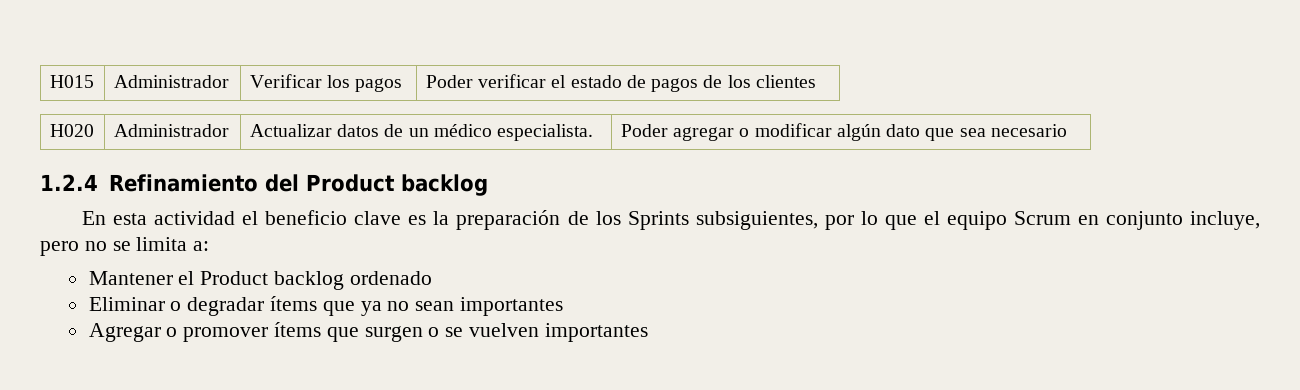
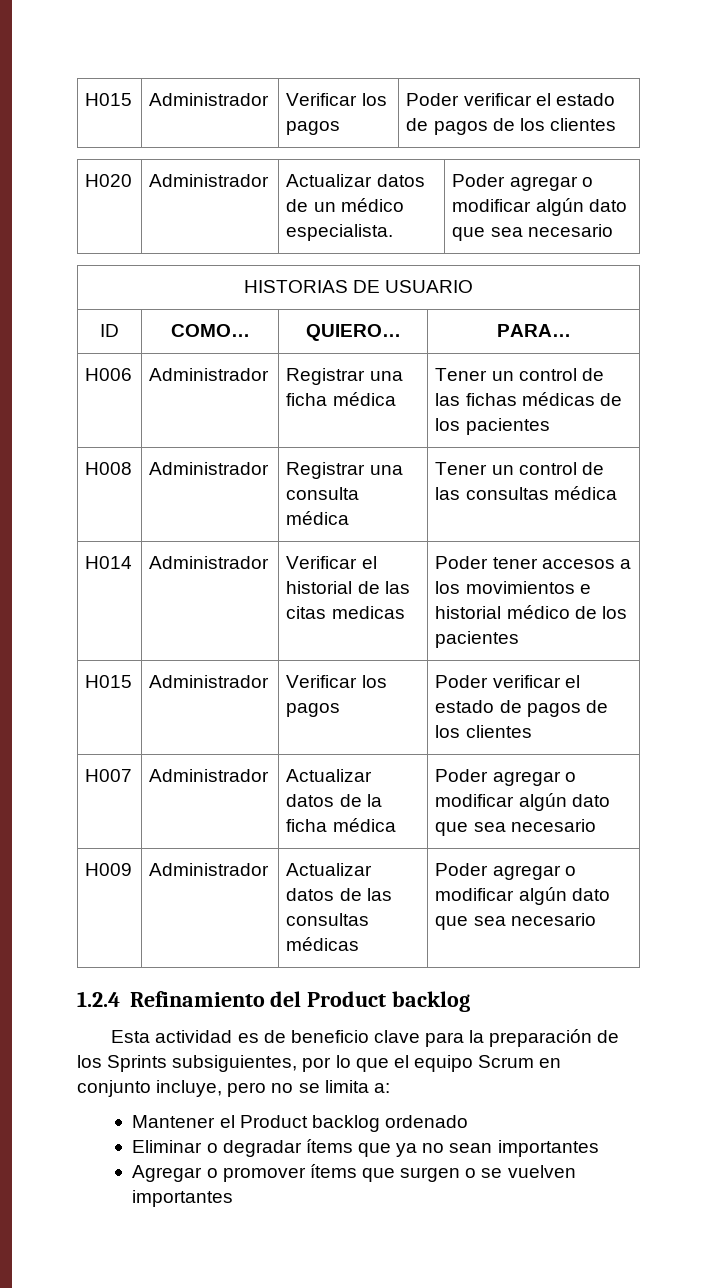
(1067, 130) none -> [243,280,474,293] [100,324,119,337] [170,324,250,337] [305,324,401,341] [496,324,571,337] [85,368,133,381] [149,368,270,381] [286,368,403,385] [286,392,396,406] [435,368,604,381] [435,392,622,406] [435,418,550,435] [85,462,133,475] [149,462,270,475] [286,462,403,479] [286,487,360,500] [286,511,350,525] [435,462,604,475] [435,486,617,500] [85,556,133,569] [149,556,270,569] [286,556,377,569] [286,581,410,594] [286,606,405,619] [435,556,631,569] [435,581,591,594] [435,605,627,619] [435,631,520,648] [85,675,133,688] [149,675,270,688] [286,675,387,688] [286,703,341,717] [435,675,580,688] [435,700,608,717] [435,725,532,738] [85,769,133,782] [149,769,270,782] [286,769,373,782] [286,794,382,807] [286,818,396,832] [435,769,576,786] [435,793,610,811] [435,819,596,836] [85,863,133,876] [149,863,270,876] [286,863,373,876] [286,888,392,901] [286,913,370,926] [286,937,360,951] [435,863,576,880] [435,887,610,905] [435,913,596,930] // HISTORIAS DE USUARIO // ID | COMO… | QUIERO… | PARA… // H006 | Administrador | Registrar una ficha médica | Tener un control de las fichas médicas de los pacientes // H008 | Administrador | Registrar una consulta médica | Tener un control de las consultas médica // H014 | Administrador | Verificar el historial de las citas medicas | Poder tener accesos a los movimientos e historial médico de los pacientes // H015 | Administrador | Verificar los pagos | Poder verificar el estado de pagos de los clientes // H007 | Administrador | Actualizar datos de la ficha médica | Poder agregar o modificar algún dato que sea necesario // H009 | Administrador | Actualizar datos de las consultas médicas | Poder agregar o modificar algún dato que sea necesario
[82,211,259,225] En esta actividad el -> [111,1030,286,1043] Esta actividad es de
[408,215,427,225] es -> [425,1032,465,1047] para

